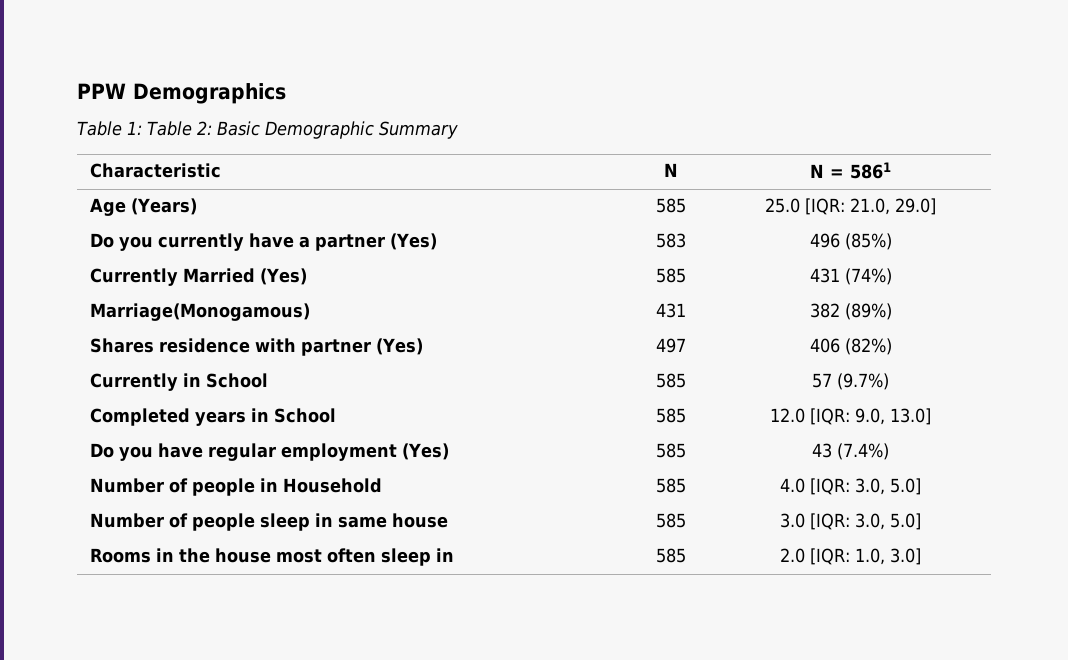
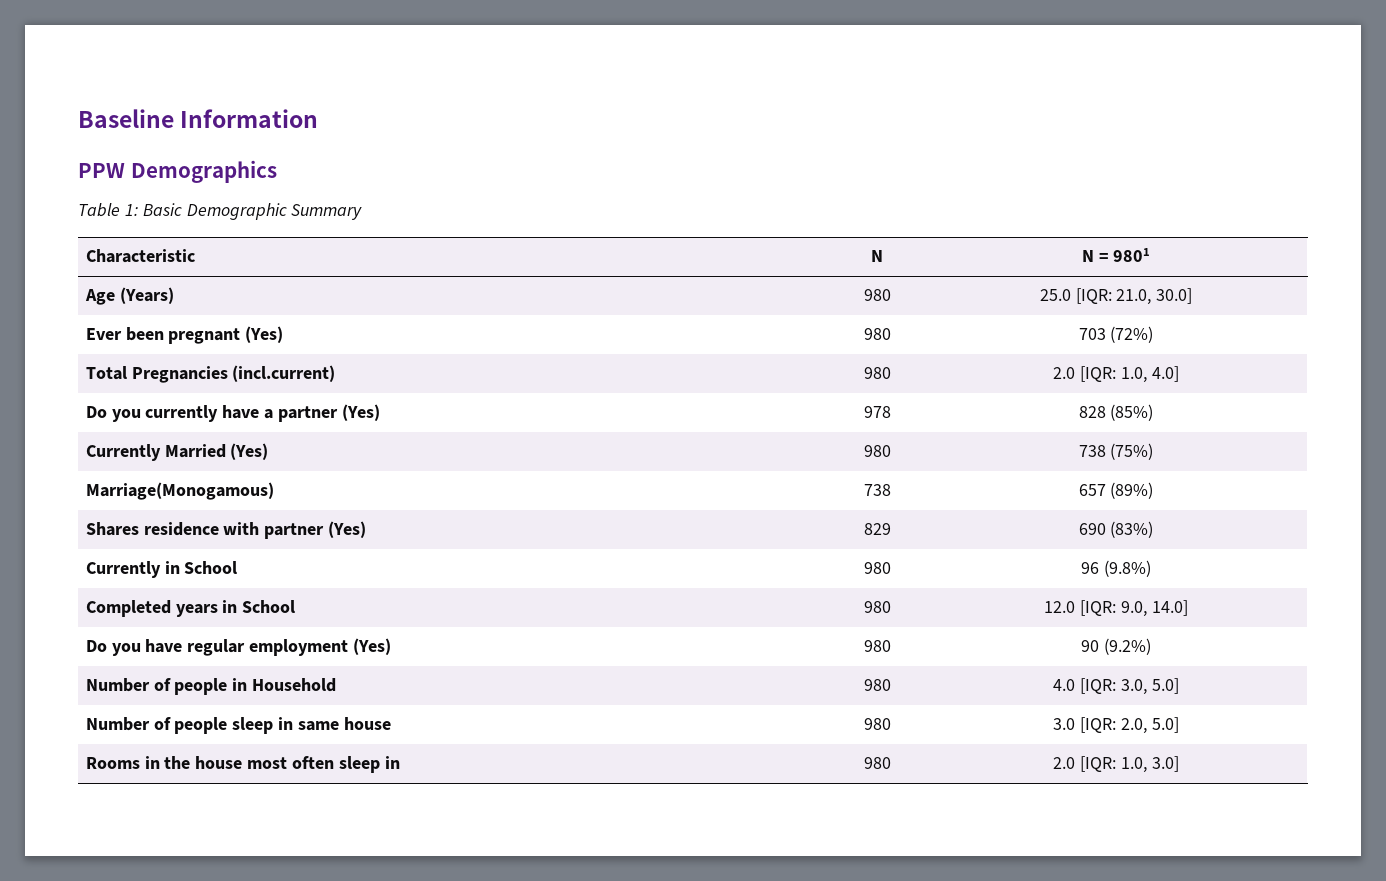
(77, 91) none -> [78,109,319,128] Baseline Information //
[146,121,212,136] Table 2: -> (138, 210) none
[850,162,891,179] 5861 -> [1113,248,1151,262] 9801
[655,198,686,213] 585 -> [863,289,891,301] 980
[895,198,936,215] 29.0] -> [1156,288,1193,304] [85,326,284,344] [863,328,891,340] [1078,326,1154,343] [85,365,336,383] [863,367,891,379] [1053,366,1179,383] 30.0] // Ever been pregnant (Yes) | 980 | 703 (72%) // Total Pregnancies (incl.current) | 980 | 2.0 [IQR: 1.0, 4.0]
[655,233,686,248] [809,233,840,248] 583 | 496 -> [863,406,891,418] [1078,406,1106,418] 978 | 828
[655,268,686,283] [809,268,892,285] 585 | 431 (74%) -> [863,445,891,457] [1078,443,1154,460] 980 | 738 (75%)
[655,303,686,318] [809,303,840,318] 431 | 382 -> [863,484,891,496] [1078,484,1106,496] 738 | 657
[655,338,686,353] [809,338,892,355] 497 | 406 (82%) -> [863,523,891,535] [1078,521,1154,538] 829 | 690 (83%)
[655,373,686,388] [812,373,889,390] 585 | 57 (9.7%) -> [863,562,891,574] [1081,560,1151,577] 980 | 96 (9.8%)
[655,408,686,423] 585 -> [863,601,891,613] 980
[890,408,931,425] 13.0] -> [1151,600,1188,616] 14.0]
[655,443,686,458] [812,443,889,460] 585 | 43 (7.4%) -> [863,640,891,652] [1081,638,1151,655] 980 | 90 (9.2%)
[655,478,686,493] 585 -> [863,679,891,691] 980
[655,513,686,528] 585 -> [863,718,891,730] 980
[855,513,885,530] 3.0, -> [1120,718,1147,734] 2.0,
[655,548,686,563] 585 -> [863,757,891,769] 980

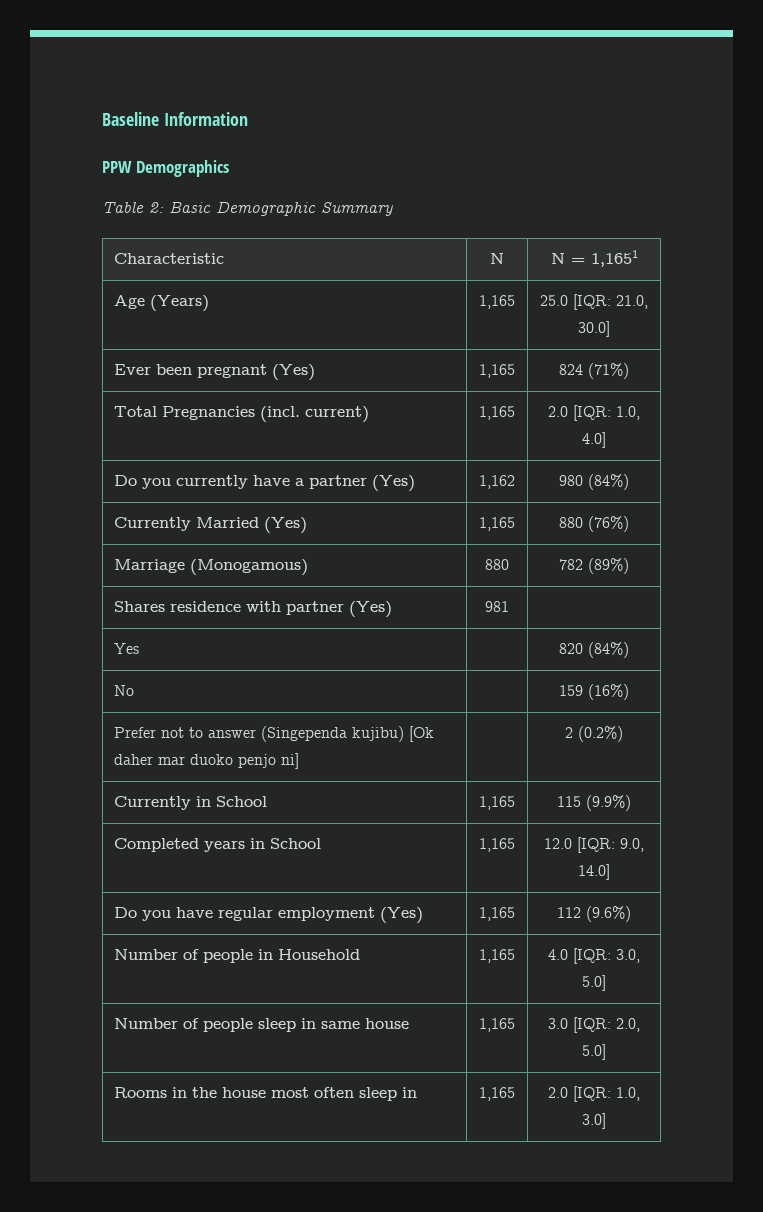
[124,204,138,216] 1: -> [149,202,164,213] 2:
[1113,248,1151,262] 9801 -> [590,250,638,267] 1,1651
[863,289,891,301] 980 -> [479,295,515,309] 1,165
[863,328,891,340] [1078,326,1154,343] 980 | 703 (72%) -> [479,364,515,378] [559,363,629,379] 1,165 | 824 (71%)
[232,365,336,382] [863,367,891,379] (incl.current) | 980 -> [259,406,369,423] [479,406,515,420] (incl. current) | 1,165
[863,406,891,418] [1078,404,1154,421] 978 | 828 (85%) -> [479,475,515,489] [559,474,629,490] 1,162 | 980 (84%)
[863,445,891,457] [1078,443,1154,460] [85,482,274,500] [863,484,891,496] [1078,484,1106,496] 980 | 738 (75%) // Marriage(Monogamous) | 738 | 657 -> [479,517,515,531] [559,516,629,532] [113,559,308,576] [485,559,509,570] [559,559,583,570] 1,165 | 880 (76%) // Marriage (Monogamous) | 880 | 782
[863,523,891,535] [1078,521,1154,538] 829 | 690 (83%) -> [485,601,509,612] [113,643,139,654] [559,642,629,658] [113,685,134,696] [559,684,629,700] [113,726,434,742] [113,753,299,769] [565,726,623,742] 981 | // Yes | | 820 (84%) // No | | 159 (16%) // Prefer not to answer (Singependa kujibu) [Ok daher mar duoko penjo ni] | | 2 (0.2%)
[863,562,891,574] [1081,560,1151,577] 980 | 96 (9.8%) -> [479,796,515,810] [557,795,631,811] 1,165 | 115 (9.9%)
[863,601,891,613] 980 -> [479,838,515,852] 1,165
[863,640,891,652] [1081,638,1151,655] 980 | 90 (9.2%) -> [479,907,515,921] [557,906,631,922] 1,165 | 112 (9.6%)
[863,679,891,691] 980 -> [479,949,515,963] 1,165
[863,718,891,730] 980 -> [479,1018,515,1032] 1,165
[863,757,891,769] 980 -> [479,1087,515,1101] 1,165

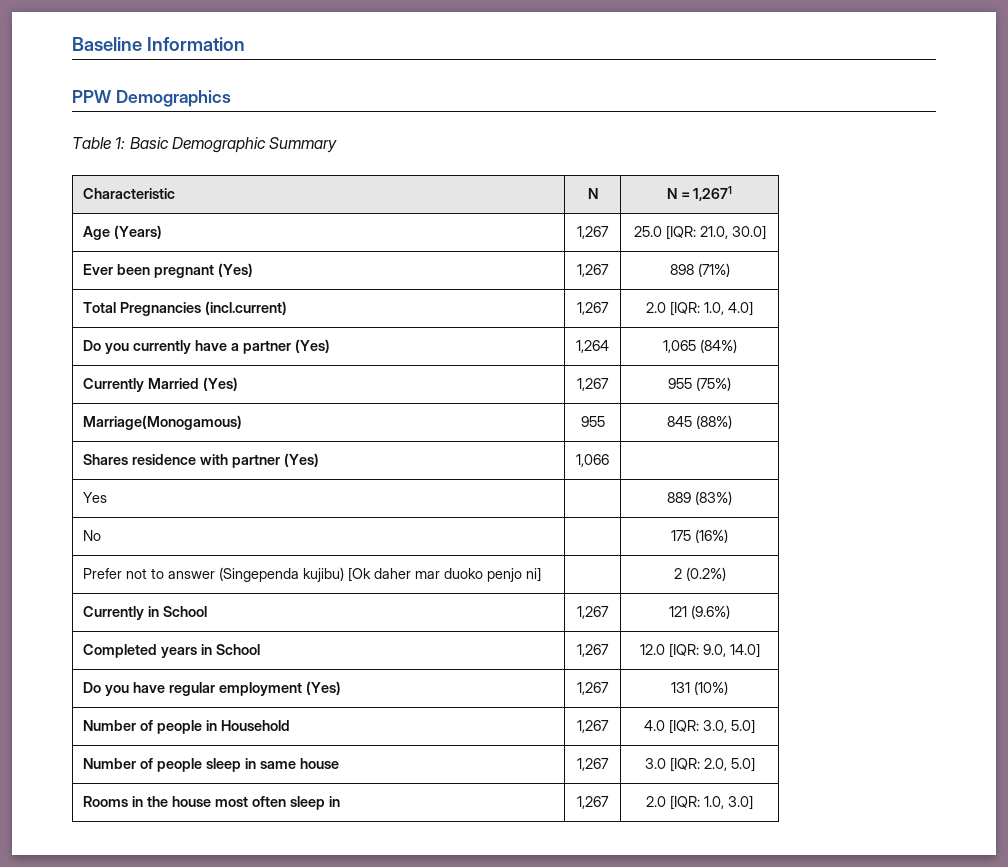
[149,202,164,213] 2: -> [115,137,126,149] 1:
[590,250,638,267] 1,1651 -> [693,186,733,201] 1,2671
[479,295,515,309] 1,165 -> [577,226,609,239] 1,267
[479,364,515,378] [559,364,583,375] 1,165 | 824 -> [577,264,609,277] [669,264,694,275] 1,267 | 898
[259,406,369,423] [479,406,515,420] (incl. current) | 1,165 -> [204,301,287,315] [577,302,609,315] (incl.current) | 1,267
[479,475,515,489] [559,475,583,486] 1,162 | 980 -> [576,340,609,353] [662,340,696,353] 1,264 | 1,065
[479,517,515,531] [559,516,629,532] [113,559,308,576] [485,559,509,570] [559,558,629,574] 1,165 | 880 (76%) // Marriage (Monogamous) | 880 | 782 (89%) -> [577,378,609,391] [668,377,731,391] [82,415,242,430] [580,416,605,427] [667,415,732,429] 1,267 | 955 (75%) // Marriage(Monogamous) | 955 | 845 (88%)
[485,601,509,612] 981 -> [576,454,609,467] 1,066
[559,642,629,658] 820 (84%) -> [667,491,732,505] 889 (83%)
[559,685,583,696] 159 -> [671,530,691,541] 175
[479,796,515,810] [557,795,631,811] 1,165 | 115 (9.9%) -> [577,606,609,619] [669,605,730,619] 1,267 | 121 (9.6%)
[479,838,515,852] 1,165 -> [577,644,609,657] 1,267
[479,907,515,921] [557,906,631,922] 1,165 | 112 (9.6%) -> [577,682,609,695] [671,681,728,695] 1,267 | 131 (10%)
[479,949,515,963] 1,165 -> [577,720,609,733] 1,267
[479,1018,515,1032] 1,165 -> [577,758,609,771] 1,267
[479,1087,515,1101] 1,165 -> [577,796,609,809] 1,267

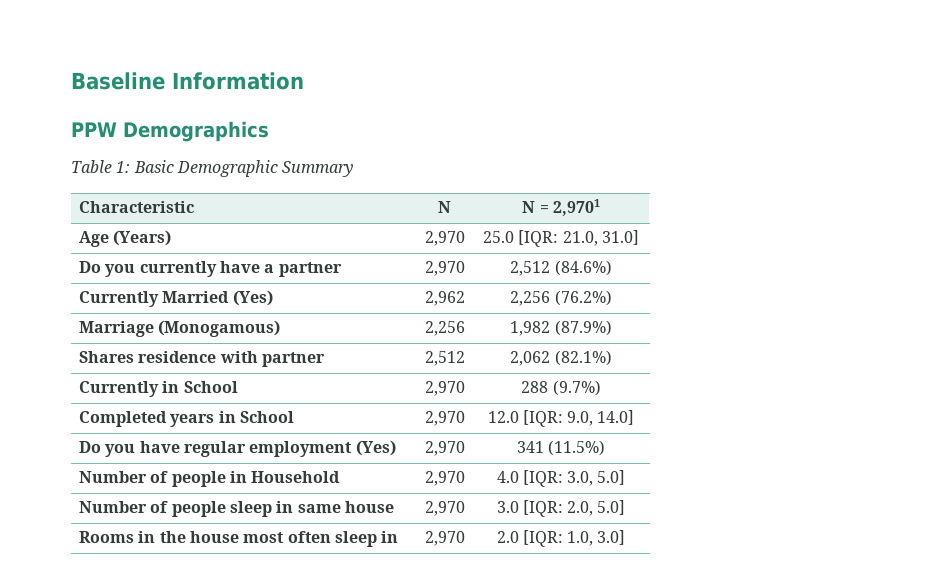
[693,186,733,201] 1,2671 -> [552,199,600,216] 2,9701
[577,226,609,239] 1,267 -> [424,231,465,246] 2,970
[731,225,766,240] [82,263,253,278] [577,264,609,277] [669,263,730,277] [82,301,287,316] [577,302,609,315] [646,301,753,316] 30.0] // Ever been pregnant (Yes) | 1,267 | 898 (71%) // Total Pregnancies (incl.current) | 1,267 | 2.0 [IQR: 1.0, 4.0] -> [601,230,639,245] 31.0]
[294,339,330,353] [576,340,609,353] [662,339,737,353] (Yes) | 1,264 | 1,065 (84%) -> [424,261,465,276] [510,260,612,276] | 2,970 | 2,512 (84.6%)
[577,378,609,391] [668,377,731,391] [82,415,242,430] [580,416,605,427] [667,415,732,429] [82,453,319,468] [576,454,609,467] [82,492,107,503] [667,491,732,505] [82,530,101,541] [671,529,728,543] [82,567,541,582] [673,567,726,581] 1,267 | 955 (75%) // Marriage(Monogamous) | 955 | 845 (88%) // Shares residence with partner (Yes) | 1,066 | // Yes | | 889 (83%) // No | | 175 (16%) // Prefer not to answer (Singependa kujibu) [Ok daher mar duoko penjo ni] | | 2 (0.2%) -> [424,291,465,306] [510,290,612,306] [78,320,281,337] [424,321,465,336] [510,320,612,336] [78,351,325,367] [424,351,465,366] [510,350,612,366] 2,962 | 2,256 (76.2%) // Marriage (Monogamous) | 2,256 | 1,982 (87.9%) // Shares residence with partner | 2,512 | 2,062 (82.1%)
[577,606,609,619] [669,605,730,619] 1,267 | 121 (9.6%) -> [424,381,465,396] [521,380,601,396] 2,970 | 288 (9.7%)
[577,644,609,657] 1,267 -> [424,411,465,426] 2,970
[577,682,609,695] [671,681,728,695] 1,267 | 131 (10%) -> [424,441,465,456] [516,440,606,456] 2,970 | 341 (11.5%)
[577,720,609,733] 1,267 -> [424,471,465,486] 2,970
[577,758,609,771] 1,267 -> [424,501,465,516] 2,970
[577,796,609,809] 1,267 -> [424,531,465,546] 2,970

